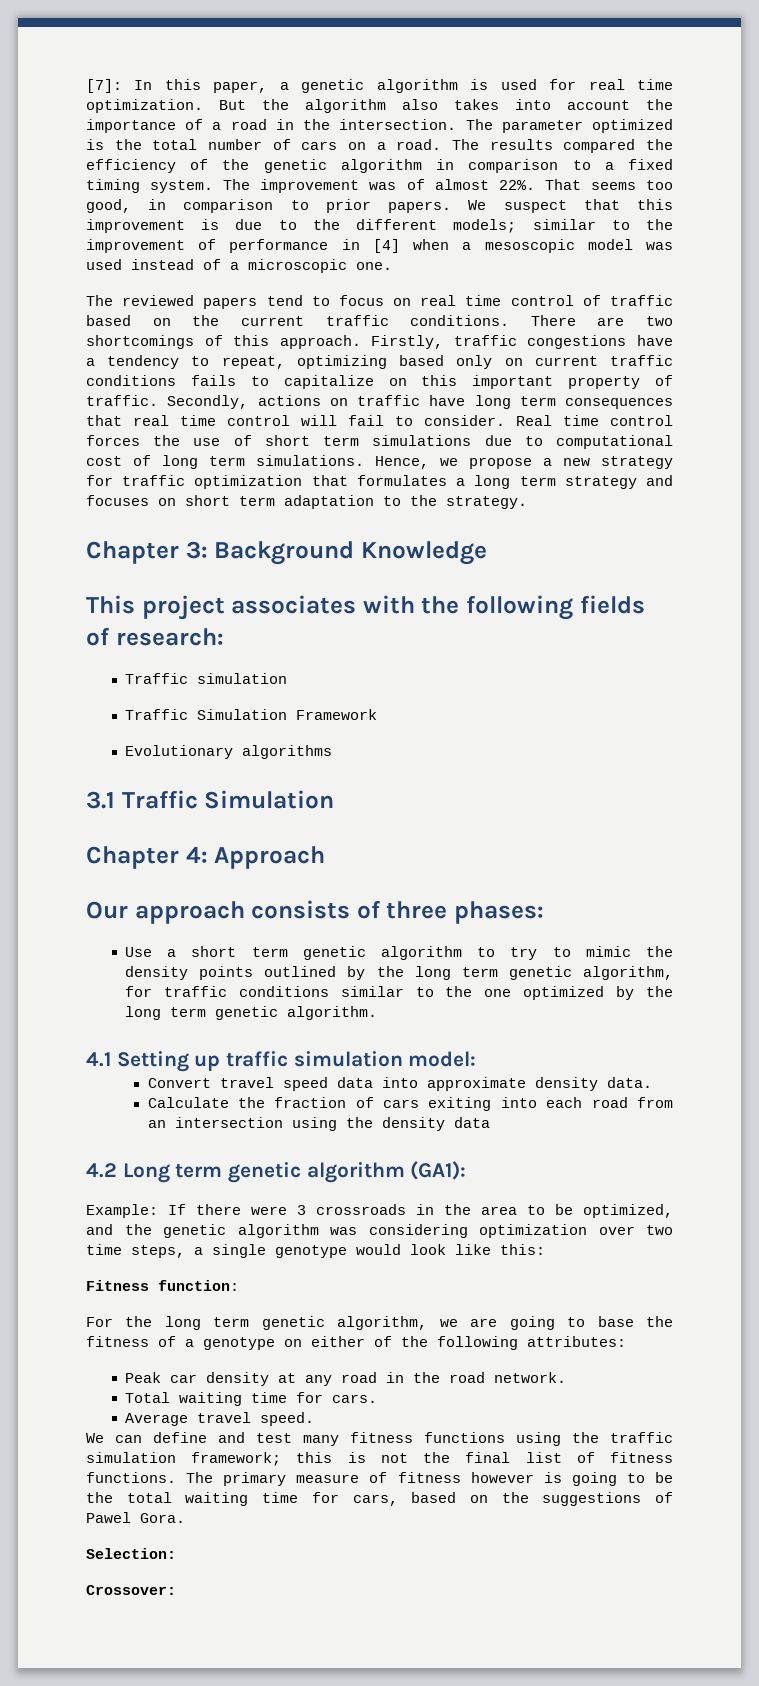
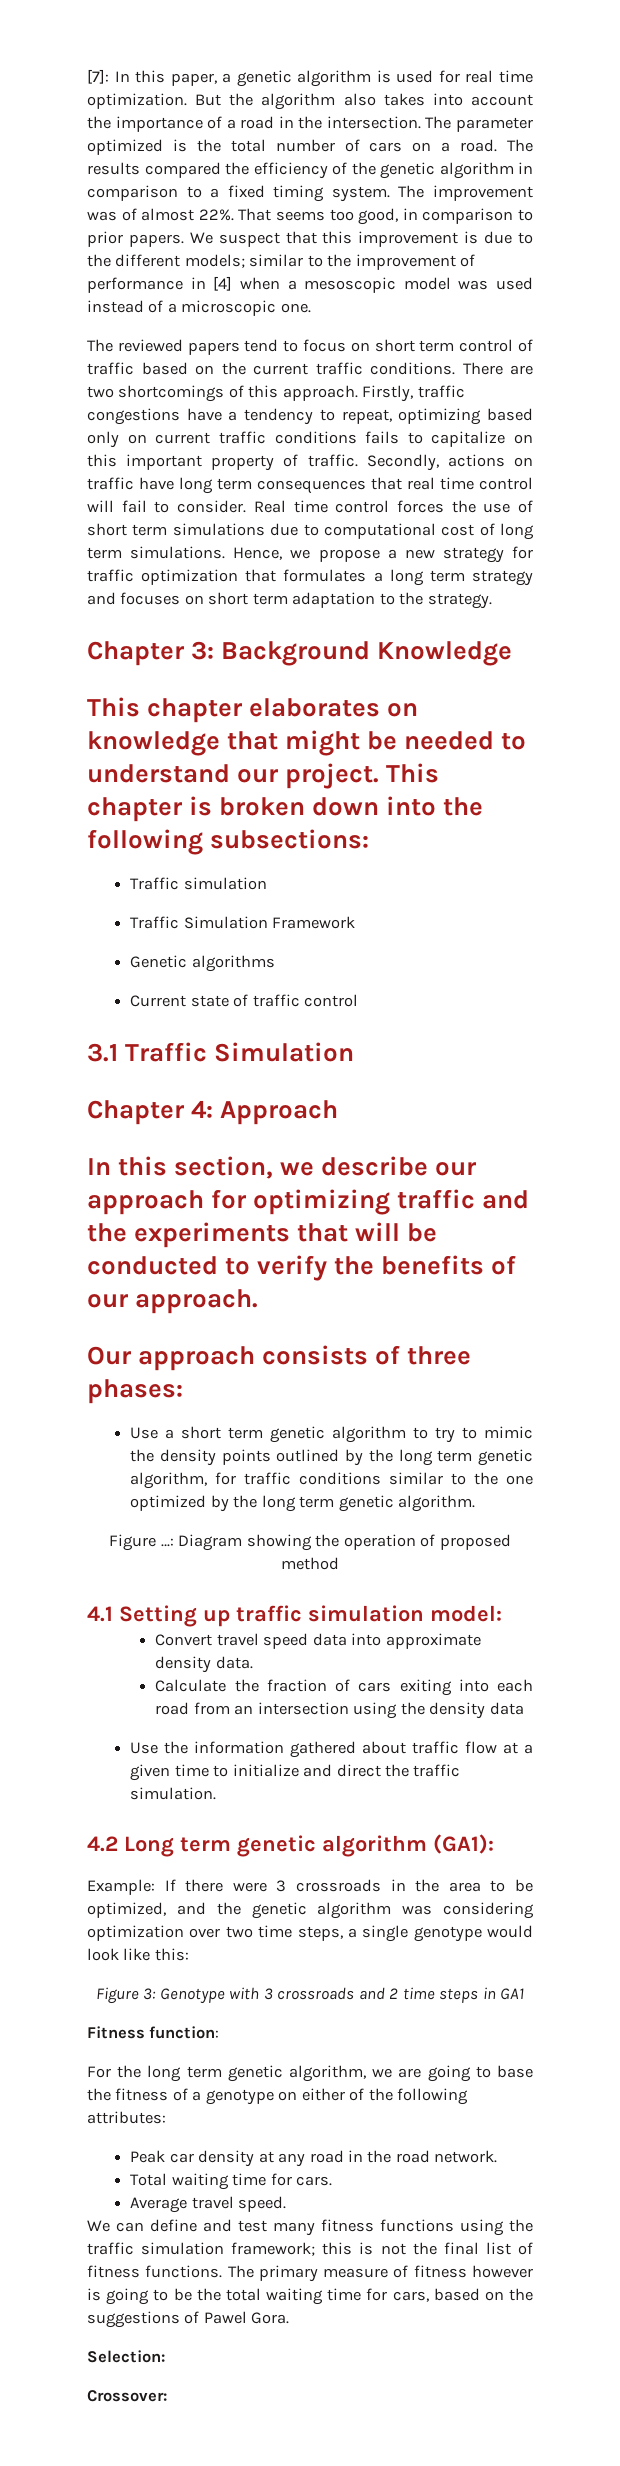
[420,295,502,306] real time -> [374,339,455,352] short term
[141,595,645,620] [86,628,224,646] project associates with the following fields of research: -> [147,698,419,723] [87,730,527,756] [87,763,440,789] [87,796,484,822] [87,829,370,855] chapter elaborates on knowledge that might be needed to understand our project. This chapter is broken down into the following subsections:
[125,745,234,759] Evolutionary -> [130,955,188,968] Genetic
(333, 752) none -> [130,994,359,1007] // Current state of traffic control
(326, 857) none -> [87,1156,478,1179] [87,1189,530,1215] [87,1222,438,1248] [87,1255,517,1281] [87,1289,259,1314] // In this section, we describe our approach for optimizing traffic and the experiments that will be conducted to verify the benefits of our approach.
(378, 1013) none -> [109,1534,511,1551] [281,1557,339,1570] // Figure …: Diagram showing the operation of proposed method
(490, 1122) none -> [130,1741,534,1758] [130,1764,461,1781] [130,1787,217,1800] // Use the information gathered about traffic flow at a given time to initialize and direct the traffic simulation.
(545, 1249) none -> [95,1987,525,2004] // Figure 3: Genotype with 3 crossroads and 2 time steps in GA1

